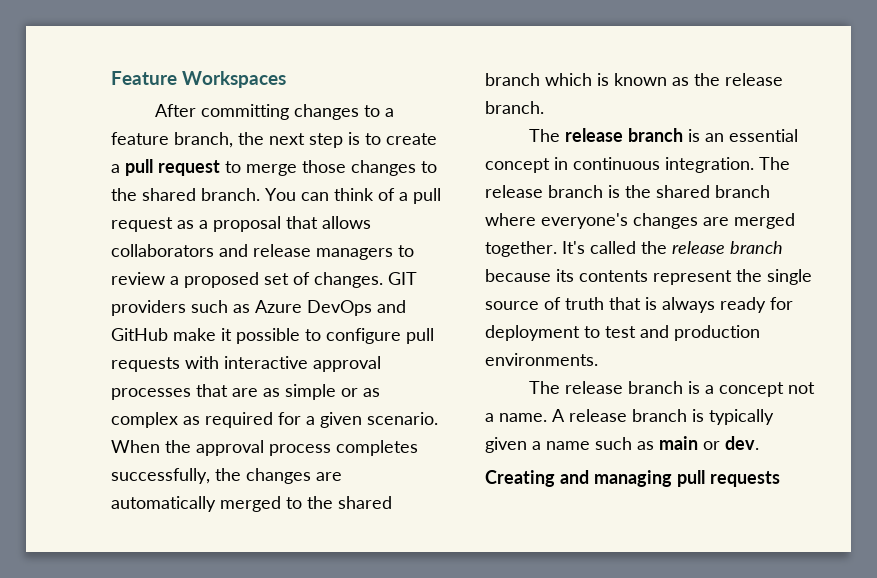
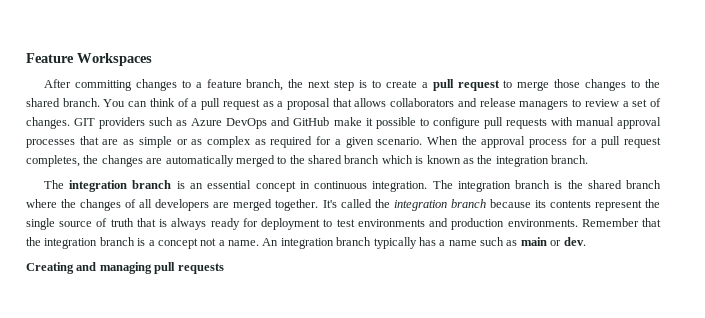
[184,272,259,288] proposed -> (629, 104) none
[224,356,308,369] interactive -> [575,117,614,126] manual
[336,440,418,456] [111,468,210,484] completes successfully, -> [571,136,661,148] [26,155,80,167] for a pull request completes,
[725,73,783,86] release -> [495,156,549,167] integration
[565,128,624,142] release -> [69,180,128,192] integration
[485,185,543,198] release -> [457,181,511,192] integration
[541,213,698,229] everyone's changes -> [61,199,210,211] the changes of all developers
[672,241,725,254] release -> [393,200,447,211] integration
(636, 332) none -> [357,219,425,227] environments
[529,381,624,394] // The release -> [581,218,662,227] [26,237,98,249] Remember that the integration
[552,409,774,425] [485,437,527,453] A release branch is typically given -> [262,237,436,249] An integration branch typically has

